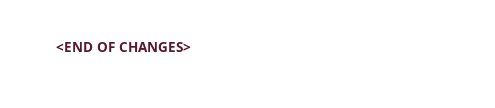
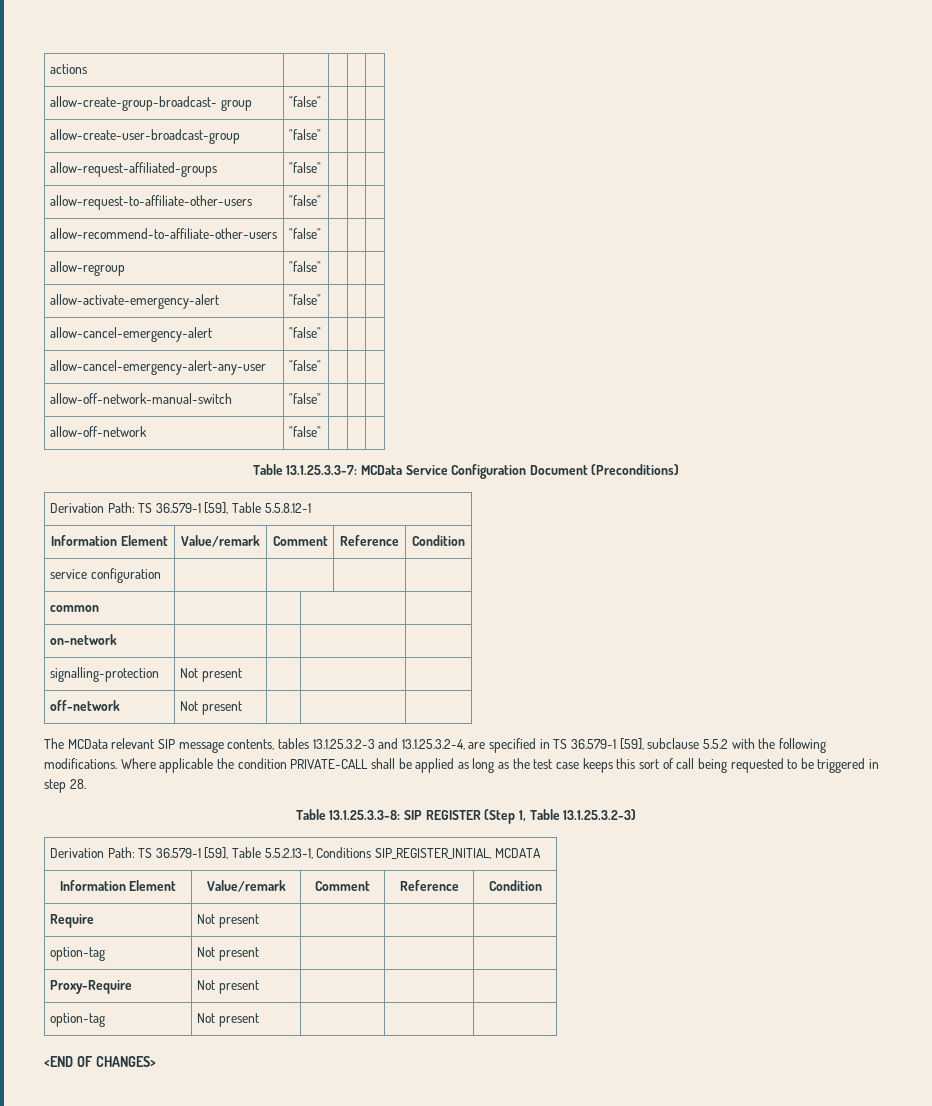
(56, 47) none -> [49,64,87,74] [49,96,252,111] [288,96,321,107] [49,129,240,144] [288,129,321,140] [49,162,217,177] [288,162,321,173] [49,195,252,210] [288,195,321,206] [49,228,277,239] [288,228,321,239] [49,261,125,276] [288,261,321,272] [49,294,219,309] [288,294,321,305] [49,327,212,342] [288,327,321,338] [49,360,266,375] [288,360,321,371] [49,393,232,404] [288,393,321,404] [49,426,147,437] [288,426,321,437] [252,464,680,479] [49,502,311,514] [51,535,168,546] [181,535,260,547] [272,536,328,546] [340,535,399,546] [412,535,465,546] [49,568,161,583] [49,605,99,612] [49,634,117,645] [49,667,159,682] [179,668,242,682] [49,700,120,711] [179,701,242,715] [44,738,826,753] [44,758,880,773] [44,779,86,793] [295,809,637,824] [49,847,541,859] [59,880,177,891] [206,880,286,892] [315,881,370,891] [399,880,459,891] [488,880,542,891] [49,914,94,928] [196,914,259,928] [49,947,105,961] [196,947,259,961] [49,980,132,994] [196,980,259,994] [49,1013,105,1027] [196,1013,259,1027] actions | | | | // allow-create-group-broadcast- group | "false" | | | // allow-create-user-broadcast-group | "false" | | | // allow-request-affiliated-groups | "false" | | | // allow-request-to-affiliate-other-users | "false" | | | // allow-recommend-to-affiliate-other-users | "false" | | | // allow-regroup | "false" | | | // allow-activate-emergency-alert | "false" | | | // allow-cancel-emergency-alert | "false" | | | // allow-cancel-emergency-alert-any-user | "false" | | | // allow-off-network-manual-switch | "false" | | | // allow-off-network | "false" | | | // Table 13.1.25.3.3-7: MCData Service Configuration Document (Preconditions) // Derivation Path: TS 36.579-1 [59], Table 5.5.8.12-1 // Information Element | Value/remark | Comment | Reference | Condition // service configuration | | | | // common | | | | // on-network | | | | // signalling-protection | Not present | | | // off-network | Not present | | | // The MCData relevant SIP message contents, tables 13.1.25.3.2-3 and 13.1.25.3.2-4, are specified in TS 36.579-1 [59], subclause 5.5.2 with the following modifications. Where applicable the condition PRIVATE-CALL shall be applied as long as the test case keeps this sort of call being requested to be triggered in step 28. // Table 13.1.25.3.3-8: SIP REGISTER (Step 1, Table 13.1.25.3.2-3) // Derivation Path: TS 36.579-1 [59], Table 5.5.2.13-1, Conditions SIP_REGISTER_INITIAL, MCDATA // Information Element | Value/remark | Comment | Reference | Condition // Require | Not present | | | // option-tag | Not present | | | // Proxy-Require | Not present | | | // option-tag | Not present | | | //

